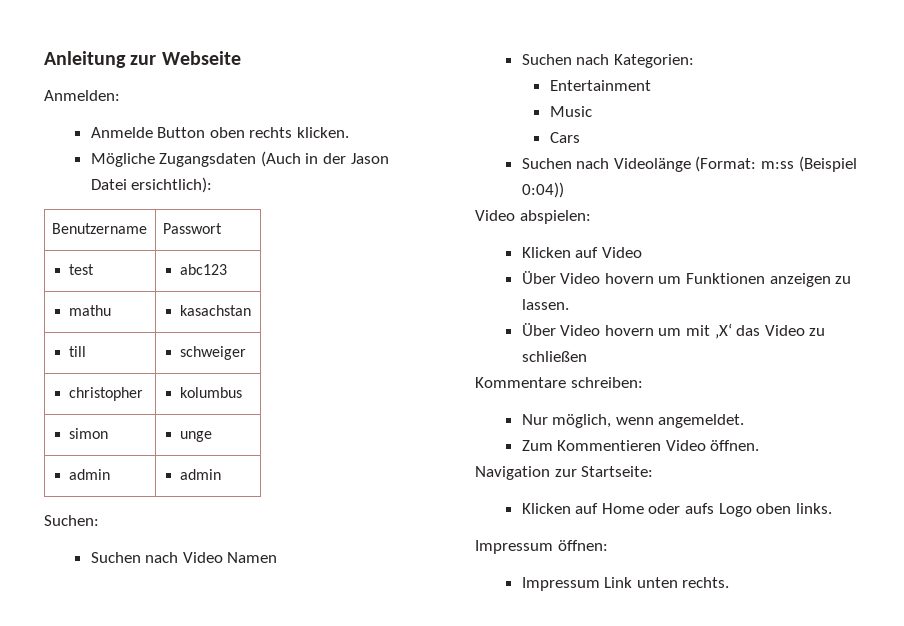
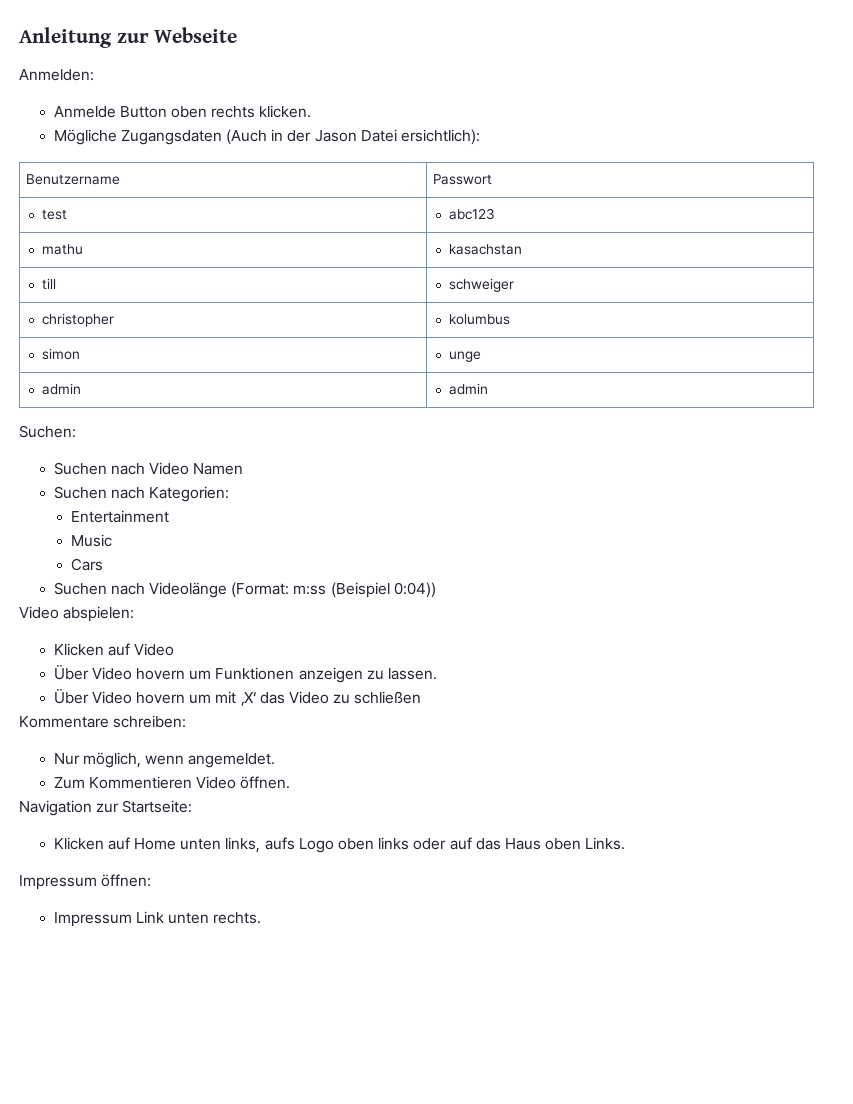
[648,503,681,514] oder -> [180,837,261,853] unten links,
[795,503,832,514] links. -> [378,837,626,850] links oder auf das Haus oben Links.

